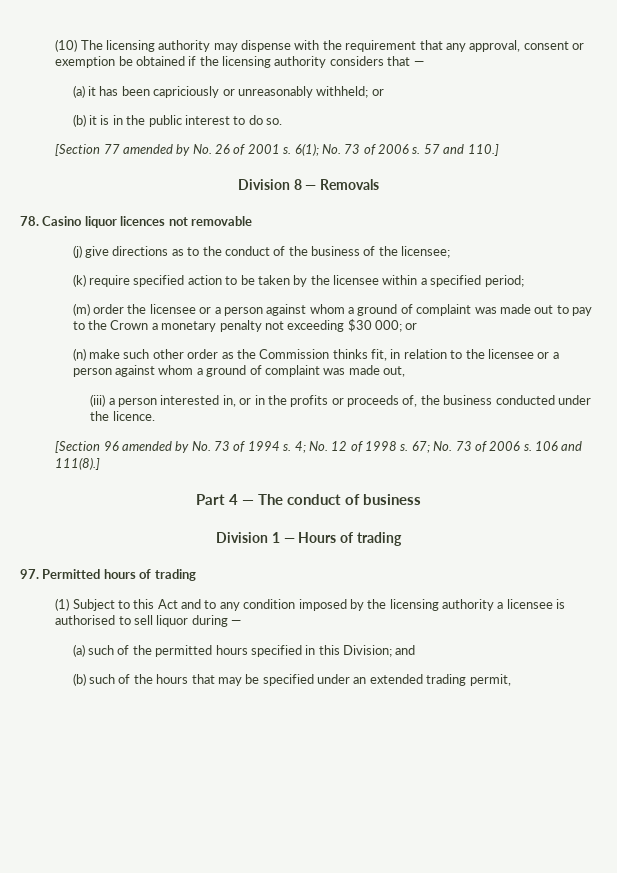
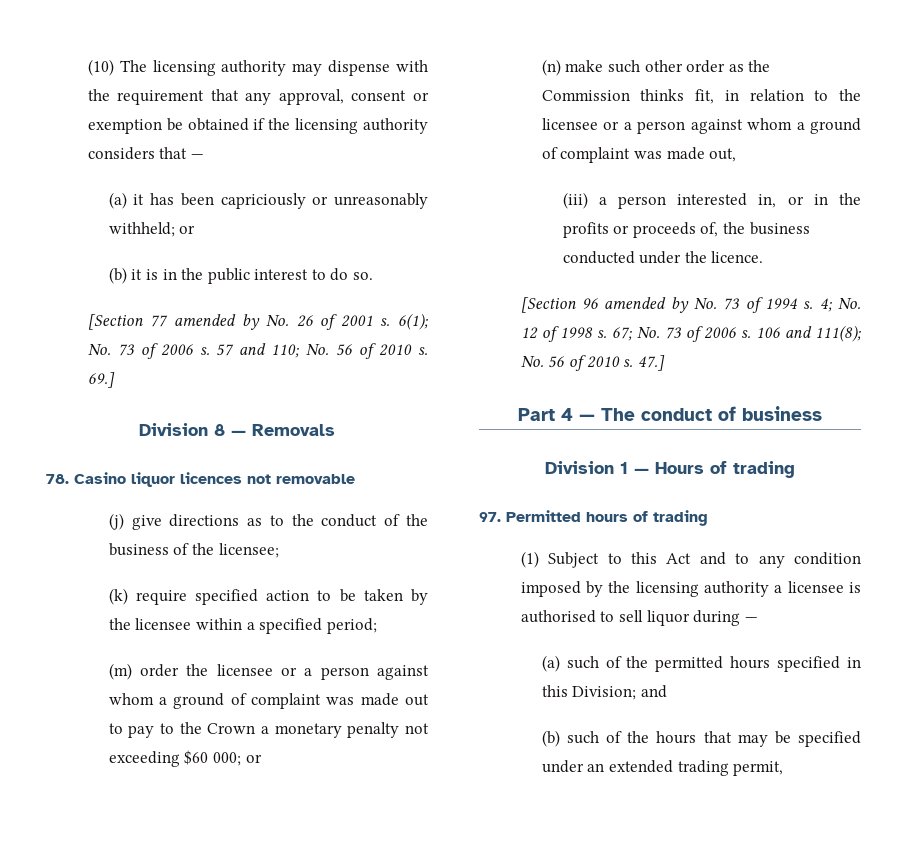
[467,144,499,156] 110.] -> [271,343,429,359] [87,372,115,388] 110; No. 56 of 2010 s. 69.]
[347,319,372,332] $30 -> [184,750,209,765] $60
[55,457,101,470] 111(8).] -> [815,325,861,342] [520,355,665,371] 111(8); No. 56 of 2010 s. 47.]

